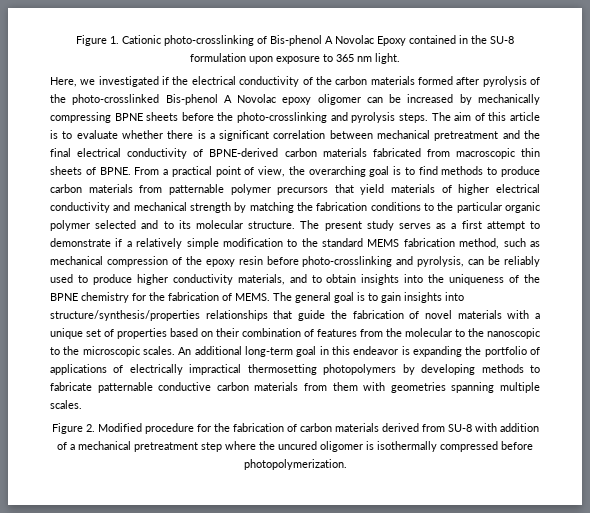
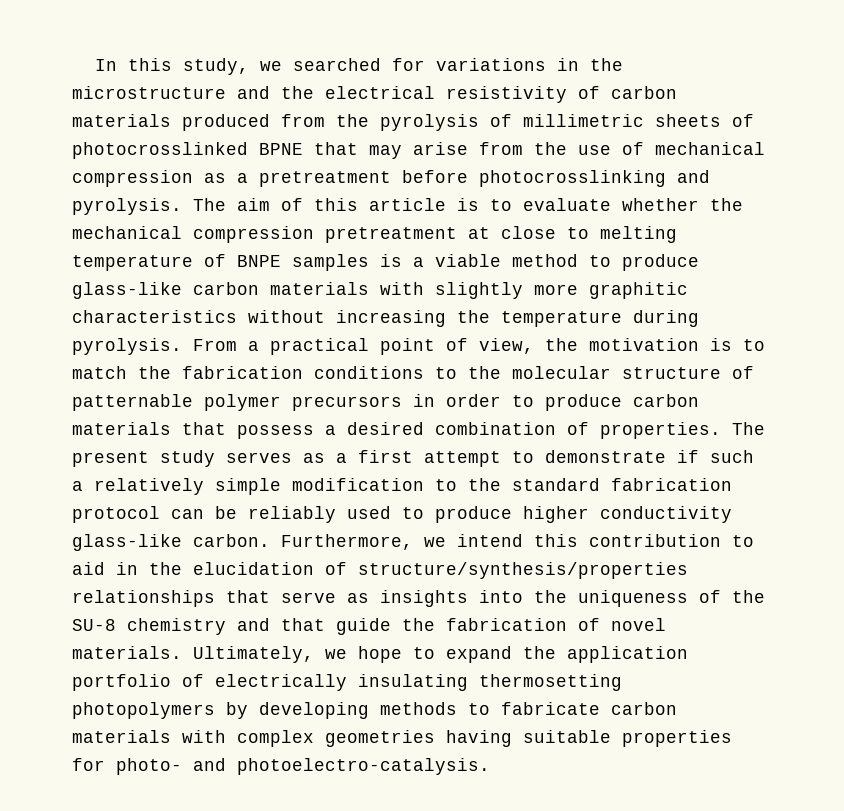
[76,35,514,46] [190,53,400,64] [50,76,540,87] [50,94,540,105] [50,112,428,123] Figure 1. Cationic photo-crosslinking of Bis-phenol A Novolac Epoxy contained in the SU-8 formulation upon exposure to 365 nm light. // Here, we investigated if the electrical conductivity of the carbon materials formed after pyrolysis of the photo-crosslinked Bis-phenol A Novolac epoxy oligomer can be increased by mechanically compressing BPNE sheets before the photo-crosslinking and pyrolysis steps. -> [95,58,624,75] [72,86,677,103] [72,114,754,131] [72,142,765,159] [72,170,710,187] [72,198,182,215] In this study, we searched for variations in the microstructure and the electrical resistivity of carbon materials produced from the pyrolysis of millimetric sheets of photocrosslinked BPNE that may arise from the use of mechanical compression as a pretreatment before photocrosslinking and pyrolysis.
[167,130,541,141] [50,148,541,159] [50,166,131,175] there is a significant correlation between mechanical pretreatment and the final electrical conductivity of BPNE-derived carbon materials fabricated from macroscopic thin sheets of BPNE. -> [710,198,743,211] [72,226,677,243] [72,254,699,271] [72,282,688,299] [72,310,699,327] [72,338,182,355] the mechanical compression pretreatment at close to melting temperature of BNPE samples is a viable method to produce glass-like carbon materials with slightly more graphitic characteristics without increasing the temperature during pyrolysis.
[308,166,540,177] [50,184,540,195] [50,202,294,213] overarching goal is to find methods to produce carbon materials from patternable polymer precursors that yield materials of higher electrical conductivity and mechanical strength by matching -> [589,338,765,351] [72,366,127,379] motivation is to match
[456,202,540,213] [50,220,296,231] particular organic polymer selected and to its molecular structure. -> [512,366,754,379] [72,394,699,411] [72,422,721,439] molecular structure of patternable polymer precursors in order to produce carbon materials that possess a desired combination of properties.
(123, 242) none -> [710,450,754,463] such
[367,238,540,249] [50,256,465,267] MEMS fabrication method, such as mechanical compression of the epoxy resin before photo-crosslinking and pyrolysis, -> [611,478,732,491] [72,506,160,523] fabrication protocol
[237,274,357,285] materials, and to obtain -> [72,534,754,551] [72,562,688,579] [72,590,369,607] glass-like carbon. Furthermore, we intend this contribution to aid in the elucidation of structure/synthesis/properties relationships that serve as
[50,292,464,303] [50,310,268,321] BPNE chemistry for the fabrication of MEMS. The general goal is to gain insights into structure/synthesis/properties relationships -> [72,618,270,635] SU-8 chemistry and
[457,310,540,319] [50,328,540,339] [50,346,540,357] [50,364,242,375] materials with a unique set of properties based on their combination of features from the molecular to the nanoscopic to the microscopic scales. An additional long-term goal in this endeavor is expanding the portfolio of applications of electrically impractical -> [72,646,688,663] [72,674,468,691] materials. Ultimately, we hope to expand the application portfolio of electrically insulating
[97,382,541,393] [50,400,82,409] [51,423,539,434] [57,441,533,452] [243,459,347,470] patternable conductive carbon materials from them with geometries spanning multiple scales. // Figure 2. Modified procedure for the fabrication of carbon materials derived from SU-8 with addition of a mechanical pretreatment step where the uncured oligomer is isothermally compressed before photopolymerization. -> [611,702,677,715] [72,730,732,747] [72,758,490,775] carbon materials with complex geometries having suitable properties for photo- and photoelectro-catalysis.

